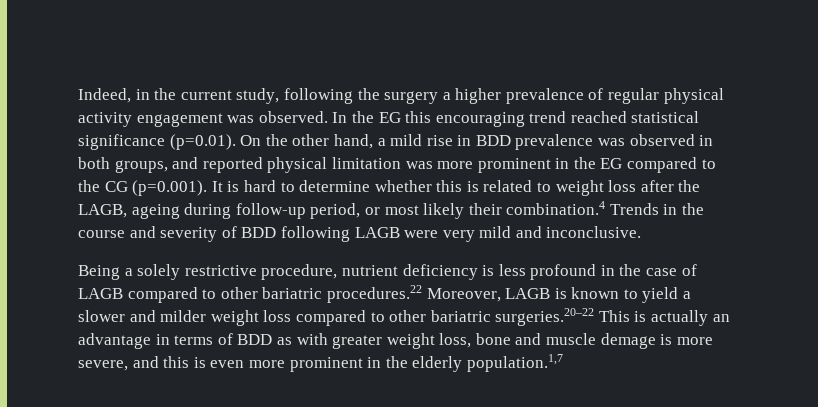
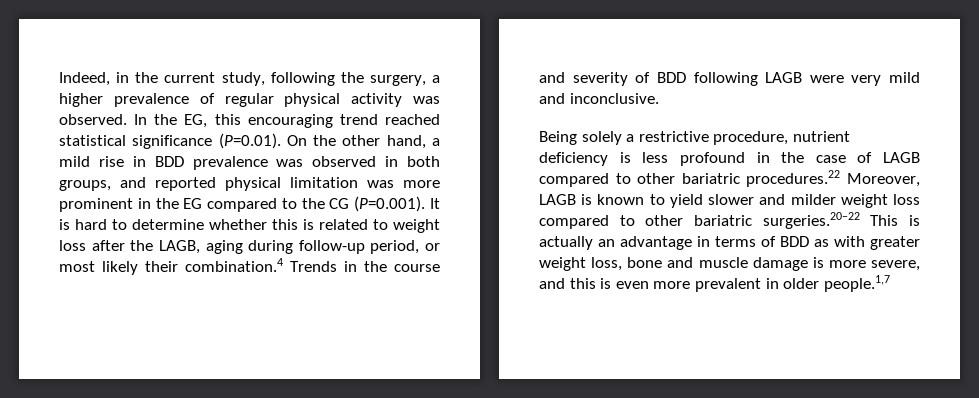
[384,91,439,104] surgery -> [369,75,426,86] surgery,
[136,113,223,127] engagement -> (403, 100) none
[378,112,401,123] EG -> [184,114,208,128] EG,
[169,134,236,150] (p=0.01). -> [218,133,281,149] (P=0.01).
[132,180,208,196] (p=0.001). -> [354,196,426,212] (P=0.001).
[131,204,180,219] ageing -> [205,240,243,254] aging
[124,264,181,280] a solely -> [581,131,635,145] solely a
[683,291,692,299] a -> (703, 201) none
[600,333,656,349] demage -> [752,257,808,271] damage
[289,354,563,372] prominent in the elderly population.1,7 -> [694,275,890,292] prevalent in older people.1,7

